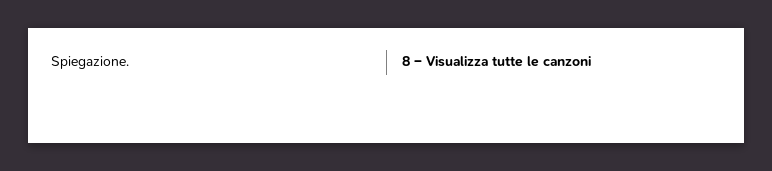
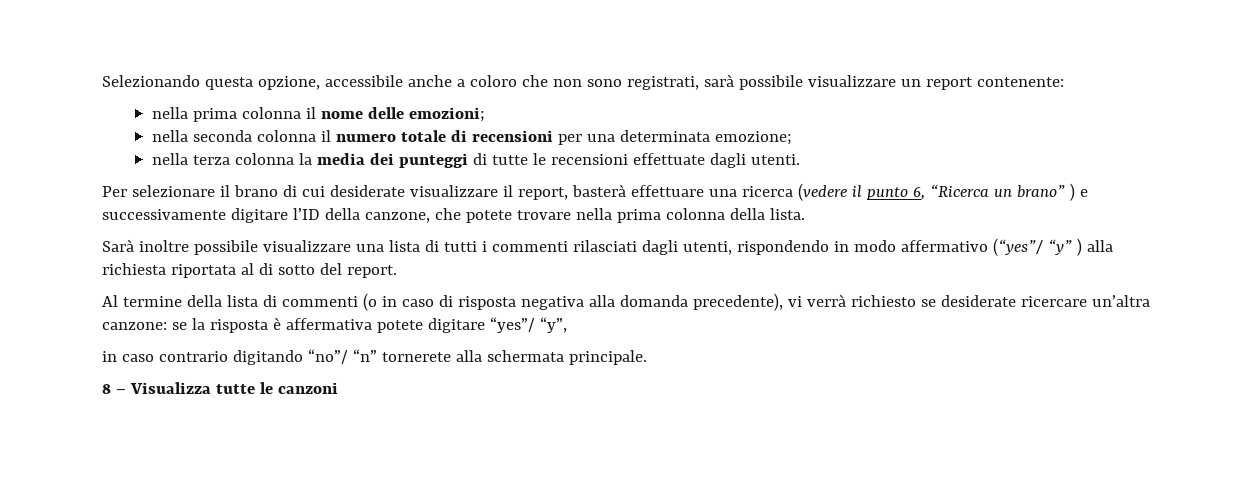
[51,56,129,69] Spiegazione. -> [102,74,1064,90] [151,107,485,122] [151,130,792,145] [151,153,800,168] [102,183,1088,201] [102,208,805,223] [102,238,1113,256] [102,263,397,278] [102,293,1150,311] [102,317,567,333] [102,349,647,365] Selezionando questa opzione, accessibile anche a coloro che non sono registrati, sarà possibile visualizzare un report contenente: // nella prima colonna il nome delle emozioni; // nella seconda colonna il numero totale di recensioni per una determinata emozione; // nella terza colonna la media dei punteggi di tutte le recensioni effettuate dagli utenti. // Per selezionare il brano di cui desiderate visualizzare il report, basterà effettuare una ricerca (vedere il punto 6, “Ricerca un brano” ) e successivamente digitare l’ID della canzone, che potete trovare nella prima colonna della lista. // Sarà inoltre possibile visualizzare una lista di tutti i commenti rilasciati dagli utenti, rispondendo in modo affermativo (“yes”/ “y” ) alla richiesta riportata al di sotto del report. // Al termine della lista di commenti (o in caso di risposta negativa alla domanda precedente), vi verrà richiesto se desiderate ricercare un’altra canzone: se la risposta è affermativa potete digitare “yes”/ “y”, // in caso contrario digitando “no”/ “n” tornerete alla schermata principale.

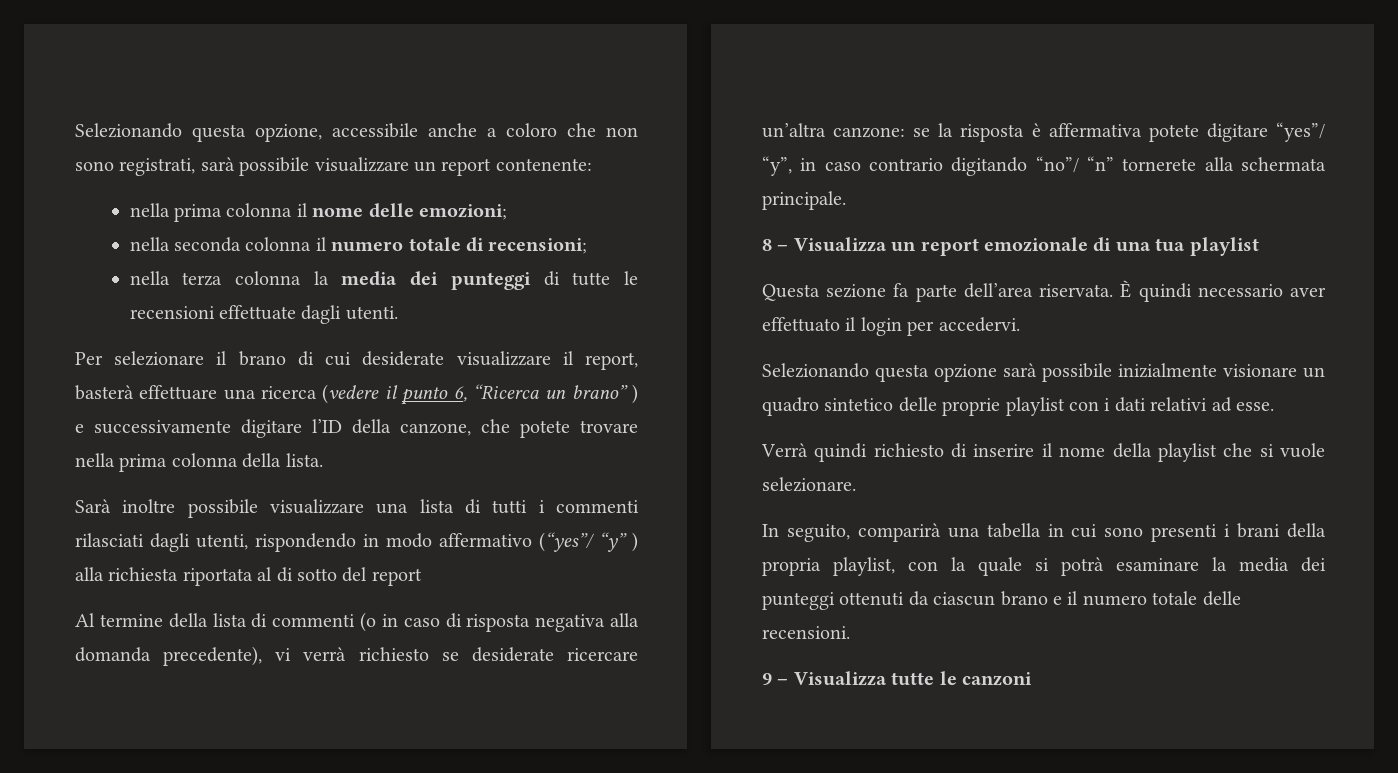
[471,130,792,145] recensioni per una determinata emozione; -> [488,238,588,254] recensioni;
[346,265,397,278] report. -> [371,568,422,586] report
(567, 325) // -> (792, 166) none
(211, 388) none -> [891,237,1259,256] [762,280,1326,302] [762,317,1020,336] [762,363,1325,382] [762,397,1274,416] [761,443,1325,462] [762,477,856,492] [762,523,1326,542] [762,557,1326,576] [762,591,1241,610] [762,626,850,639] [762,671,887,686] un report emozionale di una tua playlist // Questa sezione fa parte dell’area riservata. È quindi necessario aver effettuato il login per accedervi. // Selezionando questa opzione sarà possibile inizialmente visionare un quadro sintetico delle proprie playlist con i dati relativi ad esse. // Verrà quindi richiesto di inserire il nome della playlist che si vuole selezionare. // In seguito, comparirà una tabella in cui sono presenti i brani della propria playlist, con la quale si potrà esaminare la media dei punteggi ottenuti da ciascun brano e il numero totale delle recensioni. // 9 – Visualizza

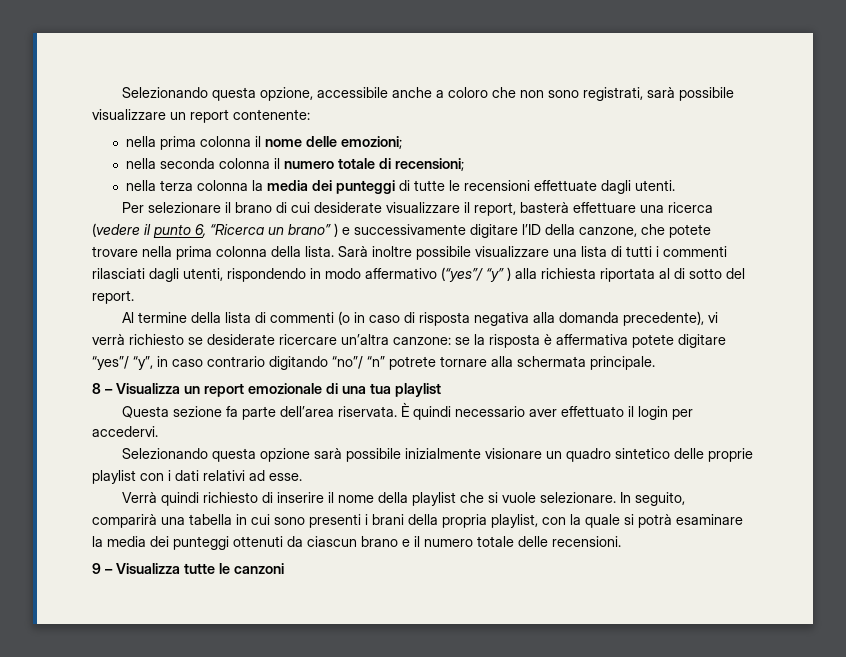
(323, 460) // -> (334, 251) none
[371,568,422,586] report -> [92,290,134,304] report.
[1122,158,1197,171] tornerete -> [389,356,487,370] potrete tornare
(856, 484) // -> (617, 497) none

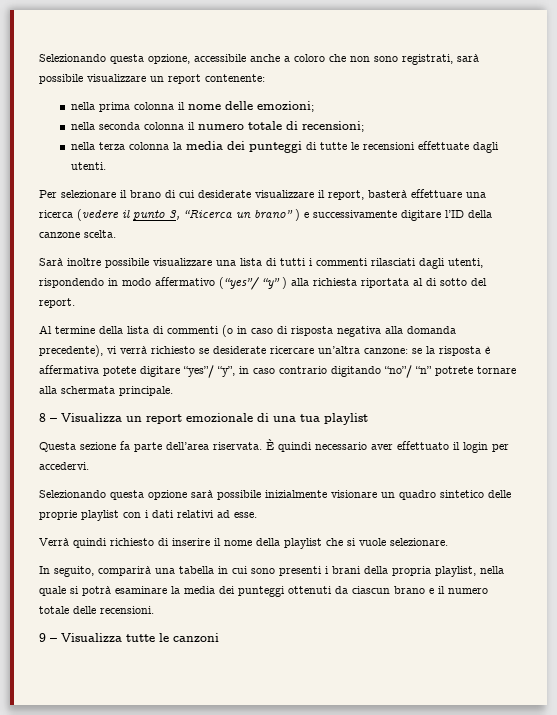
[195,224,206,237] 6, -> [169,210,180,220] 3,
[579,224,711,238] [92,246,334,260] canzone, che potete trovare nella prima colonna della lista. -> [39,230,116,238] canzone scelta. //
(617, 497) none -> (448, 542) //
[542,514,581,525] con la -> [480,566,504,574] nella

